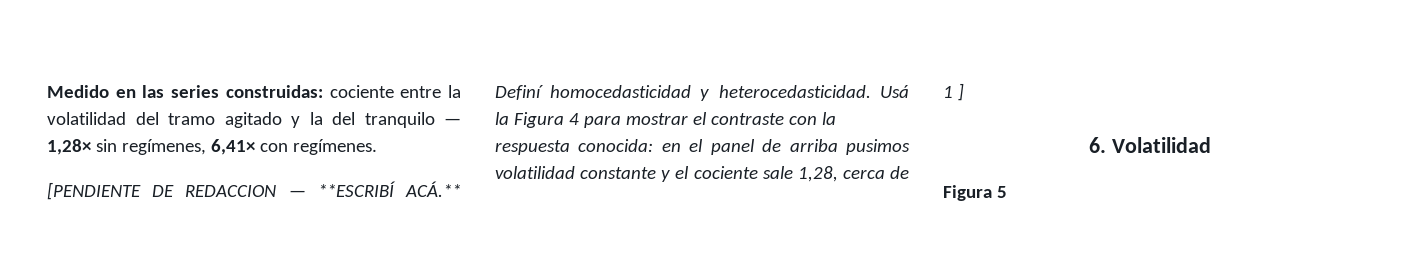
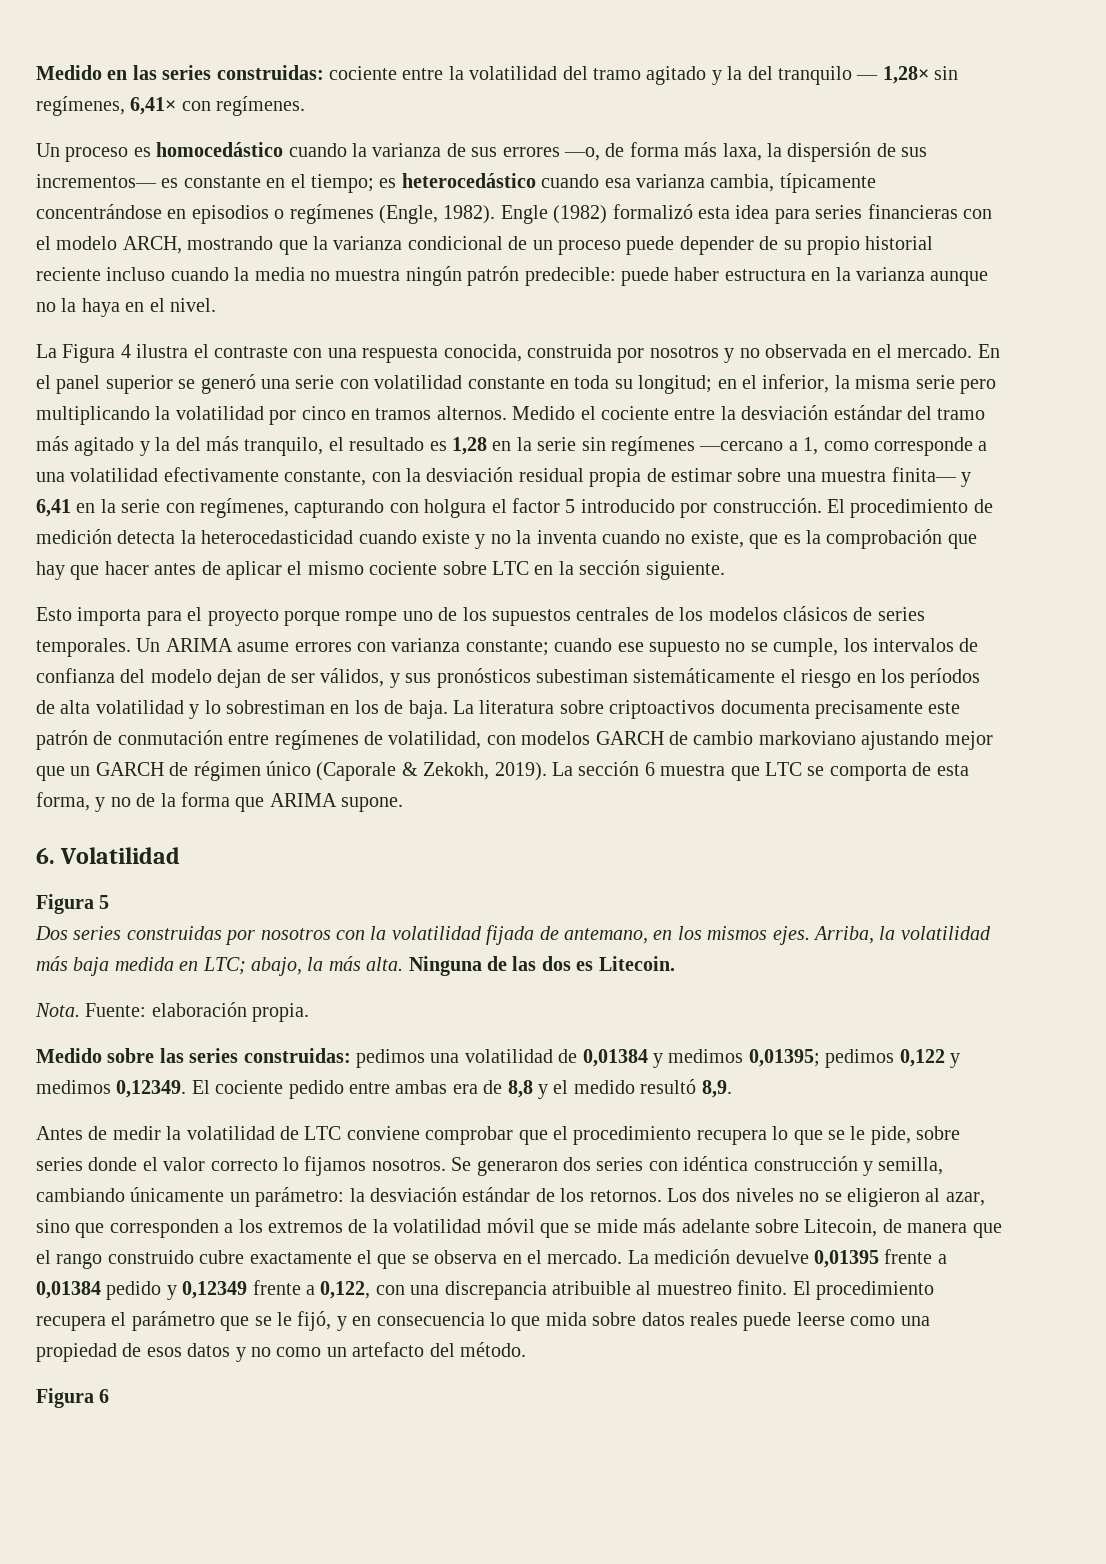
[47,181,461,200] [495,85,909,101] [495,112,836,128] [495,139,910,155] [495,166,909,182] [943,83,964,101] [1089,137,1211,153] [943,185,1007,201] [PENDIENTE DE REDACCION — **ESCRIBÍ ACÁ.** Definí homocedasticidad y heterocedasticidad. Usá la Figura 4 para mostrar el contraste con la respuesta conocida: en el panel de arriba pusimos volatilidad constante y el cociente sale 1,28, cerca de 1 ] // 6. Volatilidad // Figura 5 -> [36,142,928,162] [36,173,876,193] [36,204,992,224] [36,236,934,255] [36,266,989,286] [36,298,217,317] [36,344,1000,363] [36,374,996,394] [36,405,986,425] [36,436,988,456] [36,467,971,487] [36,498,993,518] [36,529,977,549] [36,560,725,580] [36,606,925,626] [36,638,979,657] [36,668,981,688] [36,700,961,719] [36,730,993,750] [36,761,969,781] [36,792,404,812] [36,847,181,864] [36,894,110,914] [35,925,991,945] [36,956,675,976] [35,1002,310,1022] [36,1048,960,1068] [36,1079,732,1099] [36,1126,961,1145] [36,1156,944,1176] [36,1187,985,1207] [36,1218,1002,1238] [36,1249,947,1269] [36,1280,934,1300] [36,1311,930,1331] [36,1342,526,1362] [36,1388,110,1408] Un proceso es homocedástico cuando la varianza de sus errores —o, de forma más laxa, la dispersión de sus incrementos— es constante en el tiempo; es heterocedástico cuando esa varianza cambia, típicamente concentrándose en episodios o regímenes (Engle, 1982). Engle (1982) formalizó esta idea para series financieras con el modelo ARCH, mostrando que la varianza condicional de un proceso puede depender de su propio historial reciente incluso cuando la media no muestra ningún patrón predecible: puede haber estructura en la varianza aunque no la haya en el nivel. // La Figura 4 ilustra el contraste con una respuesta conocida, construida por nosotros y no observada en el mercado. En el panel superior se generó una serie con volatilidad constante en toda su longitud; en el inferior, la misma serie pero multiplicando la volatilidad por cinco en tramos alternos. Medido el cociente entre la desviación estándar del tramo más agitado y la del más tranquilo, el resultado es 1,28 en la serie sin regímenes —cercano a 1, como corresponde a una volatilidad efectivamente constante, con la desviación residual propia de estimar sobre una muestra finita— y 6,41 en la serie con regímenes, capturando con holgura el factor 5 introducido por construcción. El procedimiento de medición detecta la heterocedasticidad cuando existe y no la inventa cuando no existe, que es la comprobación que hay que hacer antes de aplicar el mismo cociente sobre LTC en la sección siguiente. // Esto importa para el proyecto porque rompe uno de los supuestos centrales de los modelos clásicos de series temporales. Un ARIMA asume errores con varianza constante; cuando ese supuesto no se cumple, los intervalos de confianza del modelo dejan de ser válidos, y sus pronósticos subestiman sistemáticamente el riesgo en los períodos de alta volatilidad y lo sobrestiman en los de baja. La literatura sobre criptoactivos documenta precisamente este patrón de conmutación entre regímenes de volatilidad, con modelos GARCH de cambio markoviano ajustando mejor que un GARCH de régimen único (Caporale & Zekokh, 2019). La sección 6 muestra que LTC se comporta de esta forma, y no de la forma que ARIMA supone. // 6. Volatilidad // Figura 5 // Dos series construidas por nosotros con la volatilidad fijada de antemano, en los mismos ejes. Arriba, la volatilidad más baja medida en LTC; abajo, la más alta. Ninguna de las dos es Litecoin. // Nota. Fuente: elaboración propia. // Medido sobre las series construidas: pedimos una volatilidad de 0,01384 y medimos 0,01395; pedimos 0,122 y medimos 0,12349. El cociente pedido entre ambas era de 8,8 y el medido resultó 8,9. // Antes de medir la volatilidad de LTC conviene comprobar que el procedimiento recupera lo que se le pide, sobre series donde el valor correcto lo fijamos nosotros. Se generaron dos series con idéntica construcción y semilla, cambiando únicamente un parámetro: la desviación estándar de los retornos. Los dos niveles no se eligieron al azar, sino que corresponden a los extremos de la volatilidad móvil que se mide más adelante sobre Litecoin, de manera que el rango construido cubre exactamente el que se observa en el mercado. La medición devuelve 0,01395 frente a 0,01384 pedido y 0,12349 frente a 0,122, con una discrepancia atribuible al muestreo finito. El procedimiento recupera el parámetro que se le fijó, y en consecuencia lo que mida sobre datos reales puede leerse como una propiedad de esos datos y no como un artefacto del método. // Figura 6

